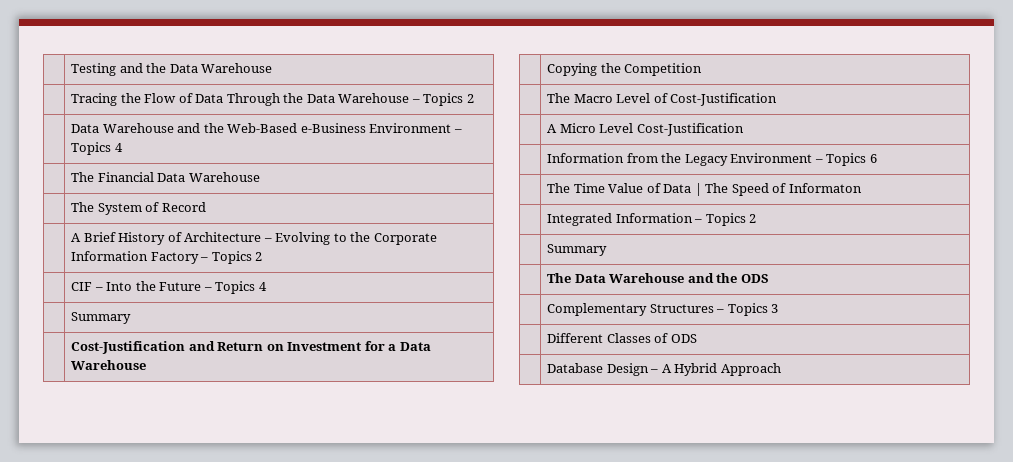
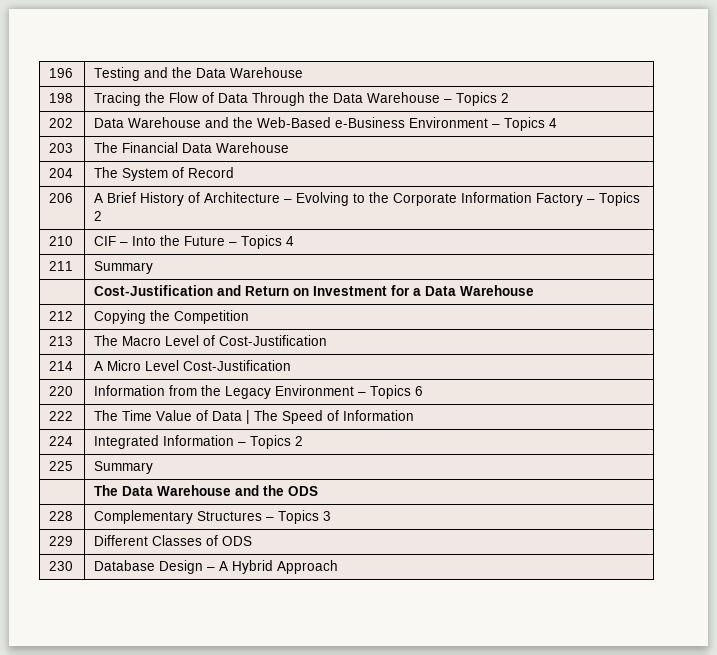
(71, 69) none -> [49,68,74,78] 196
(273, 68) none -> [49,93,74,103] 198
(474, 98) none -> [49,118,74,128] 202
(123, 147) none -> [49,143,74,153] 203
(260, 177) none -> [49,168,74,178] 204
(206, 207) none -> [49,193,74,203] 206
(263, 256) none -> [49,236,74,246] 210
(267, 286) none -> [49,261,74,271] 211
(147, 365) none -> [49,311,74,321] 212
(703, 69) none -> [49,336,74,346] 213
(778, 99) none -> [49,361,74,371] 214
(744, 129) none -> [49,386,74,396] 220
(877, 158) none -> [49,411,74,421] 222
[788,183,862,193] Informaton // -> [343,410,415,421] [49,436,74,446] Information // 224
(757, 218) none -> [49,461,74,471] 225
(769, 278) none -> [49,511,74,521] 228
(779, 308) none -> [49,536,74,546] 229
(697, 338) none -> [49,561,74,571] 230

